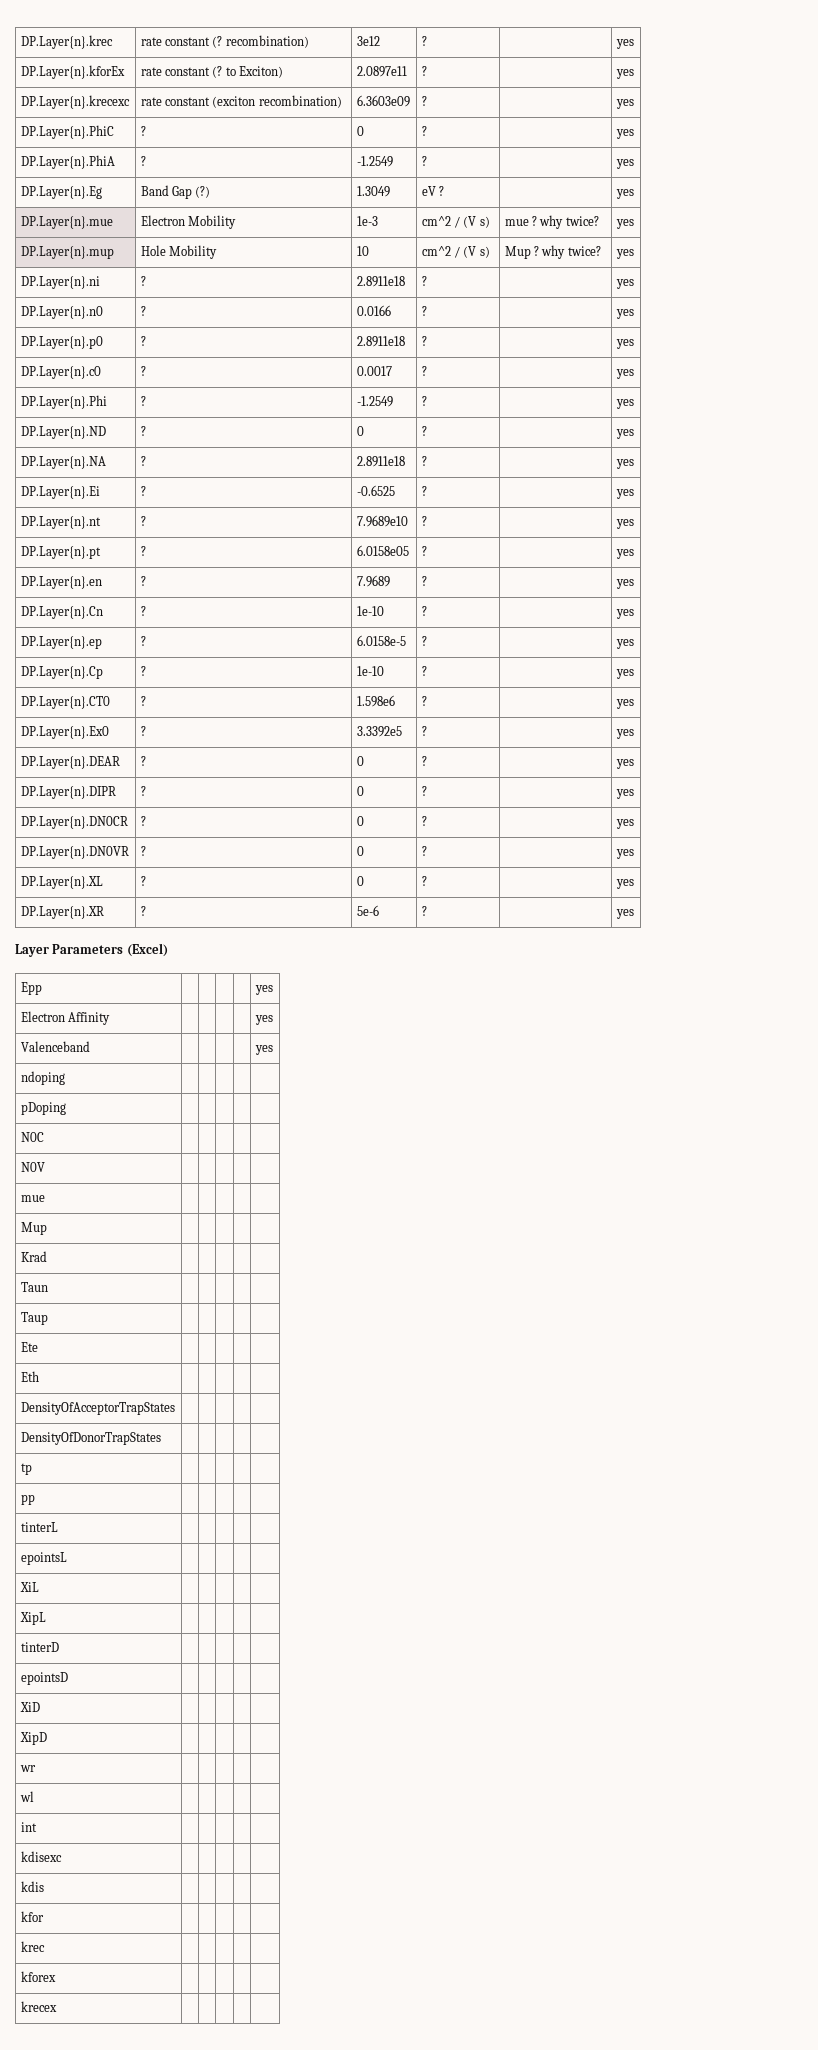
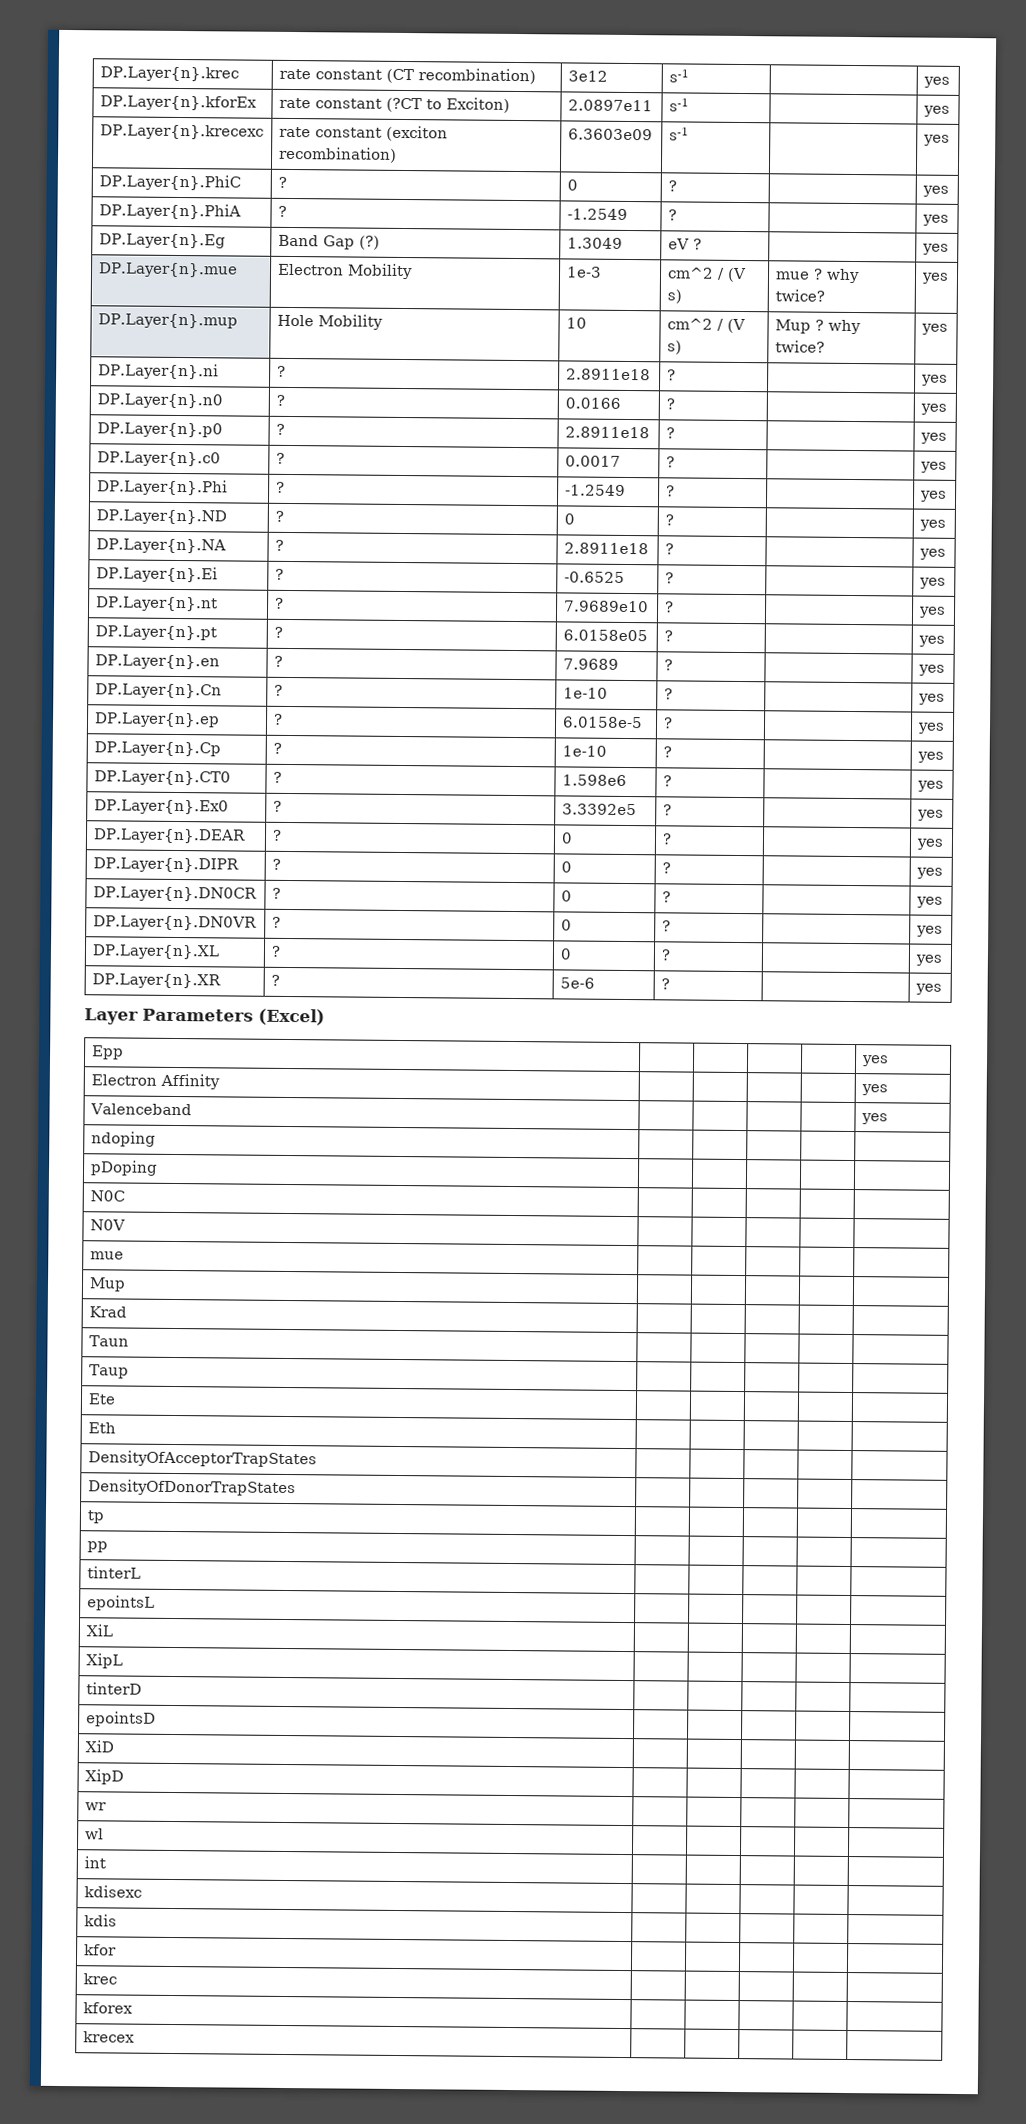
[212,36,223,48] (? -> [385,68,414,84] (CT
[421,36,427,46] ? -> [668,69,689,83] s-1
[212,66,223,78] (? -> [385,97,422,113] (?CT
[421,66,427,76] ? -> [668,98,689,112] s-1
[421,96,427,106] ? -> [668,127,689,141] s-1

